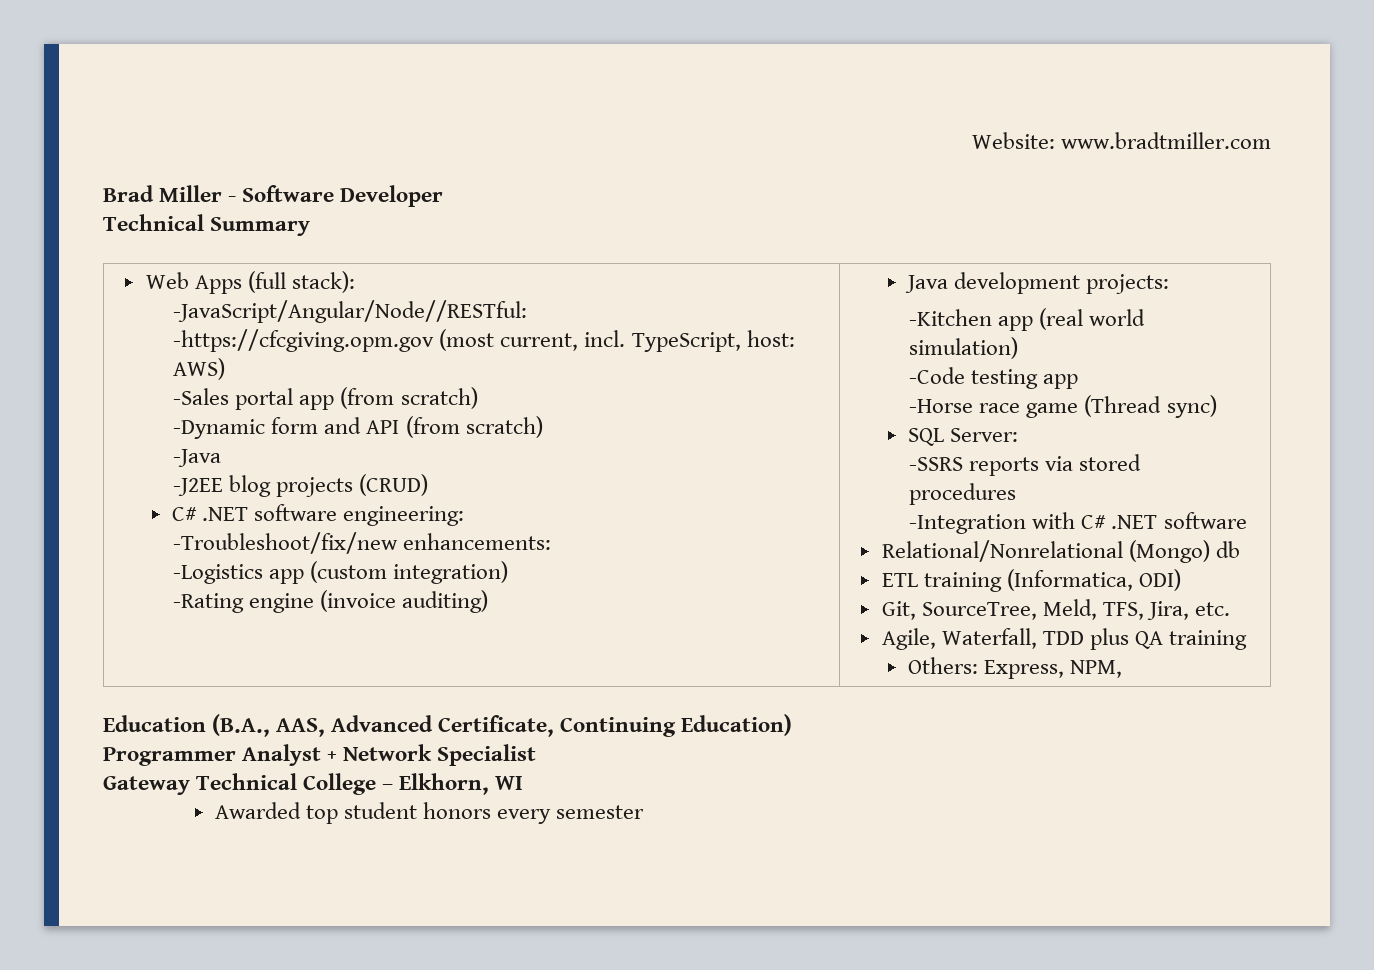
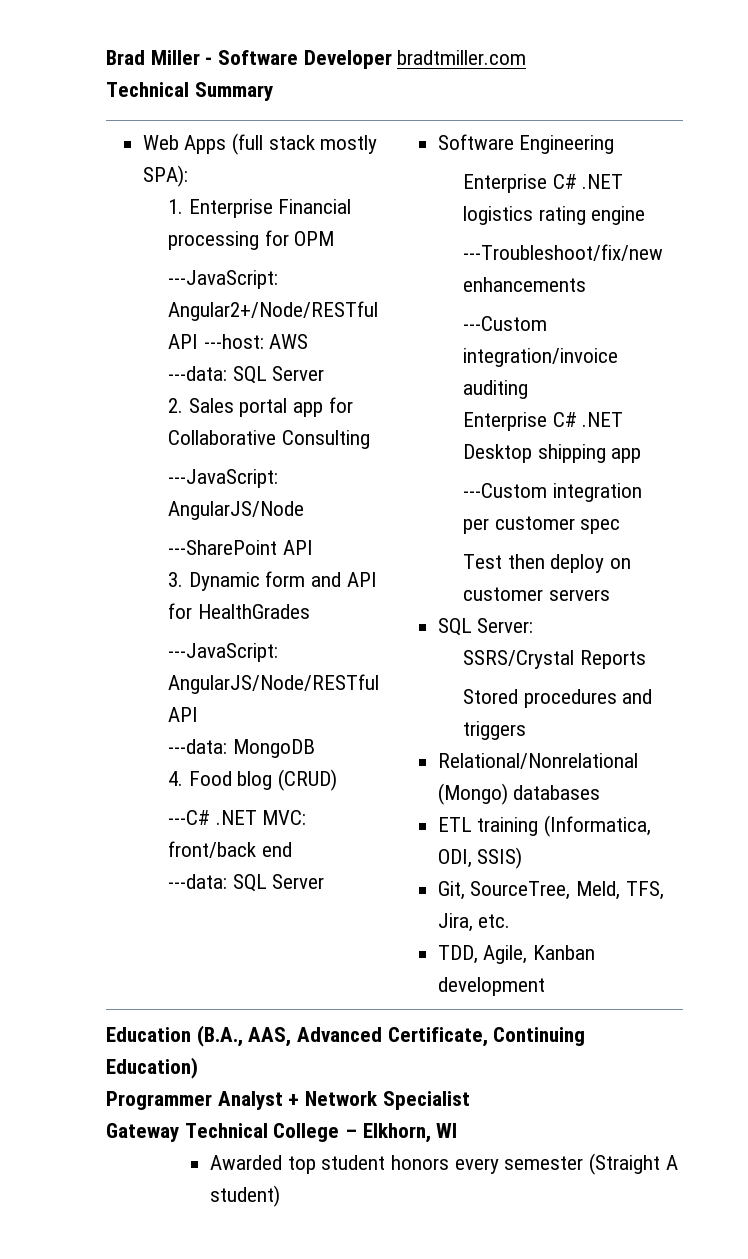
[971,132,1271,149] Website: www.bradtmiller.com // -> (106, 57) none
(444, 196) none -> [397,50,527,65] bradtmiller.com
[291,271,355,293] [173,300,528,323] [173,329,795,352] [173,358,226,380] [173,387,478,410] [173,416,543,439] [173,449,222,467] [173,474,429,497] [171,504,465,526] [173,532,552,554] [173,561,509,584] [173,590,489,613] [904,272,1169,294] [909,308,1146,331] [909,337,1019,359] [909,367,1079,389] [909,395,1217,418] [907,428,1018,446] [909,454,1142,476] [909,483,1017,505] [909,512,1247,534] stack): // -JavaScript/Angular/Node//RESTful: // -https://cfcgiving.opm.gov (most current, incl. TypeScript, host: AWS) // -Sales portal app (from scratch) // -Dynamic form and API (from scratch) // -Java // -J2EE blog projects (CRUD) // C# .NET software engineering: // -Troubleshoot/fix/new enhancements: // -Logistics app (custom integration) // -Rating engine (invoice auditing) | Java development projects: // -Kitchen app (real world simulation) // -Code testing app // -Horse race game (Thread sync) // SQL Server: // -SSRS reports via stored procedures // -Integration with C# .NET software -> [268,135,378,154] [142,165,188,187] [168,199,352,218] [168,230,335,250] [168,270,279,289] [168,301,379,321] [168,334,309,349] [168,366,325,384] [168,397,353,417] [168,430,370,449] [168,469,279,488] [168,501,305,520] [168,540,313,555] [168,571,377,591] [168,603,310,619] [168,643,279,662] [168,674,380,694] [168,707,199,722] [168,739,315,758] [168,769,338,791] [168,810,307,825] [168,841,292,858] [168,874,325,892] [437,134,615,154] [463,174,624,193] [463,206,646,225] [463,244,664,261] [463,277,587,292] [463,316,548,331] [463,348,619,367] [463,380,529,399] [463,412,624,431] [463,444,642,463] [463,483,642,502] [463,516,621,534] [463,554,632,573] [463,587,610,601] [437,618,534,636] [463,650,646,669] [463,689,653,708] [463,721,527,740] stack mostly SPA): // 1. Enterprise Financial processing for OPM // ---JavaScript: Angular2+/Node/RESTful API ---host: AWS // ---data: SQL Server // 2. Sales portal app for Collaborative Consulting // ---JavaScript: AngularJS/Node // ---SharePoint API // 3. Dynamic form and API for HealthGrades // ---JavaScript: AngularJS/Node/RESTful API // ---data: MongoDB // 4. Food blog (CRUD) // ---C# .NET MVC: front/back end // ---data: SQL Server | Software Engineering // Enterprise C# .NET logistics rating engine // ---Troubleshoot/fix/new enhancements // ---Custom integration/invoice auditing // Enterprise C# .NET Desktop shipping app // ---Custom integration per customer spec // Test then deploy on customer servers // SQL Server: // SSRS/Crystal Reports // Stored procedures and triggers
[1215,541,1240,558] db -> [513,785,601,800] databases
[1138,569,1181,591] ODI) -> [437,847,523,869] ODI, SSIS)
[881,628,1248,650] [907,657,1122,679] Agile, Waterfall, TDD plus QA training // Others: Express, NPM, -> [437,945,595,964] [437,977,545,996] TDD, Agile, Kanban development
(645, 812) none -> [589,1153,678,1175] [210,1185,281,1207] (Straight A student)

